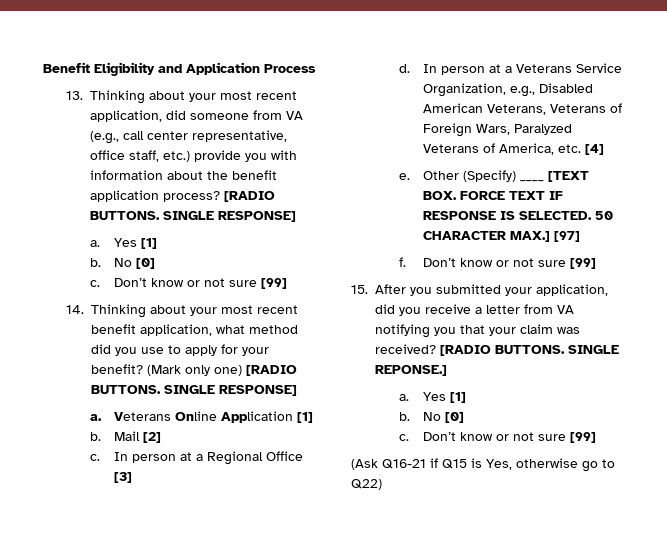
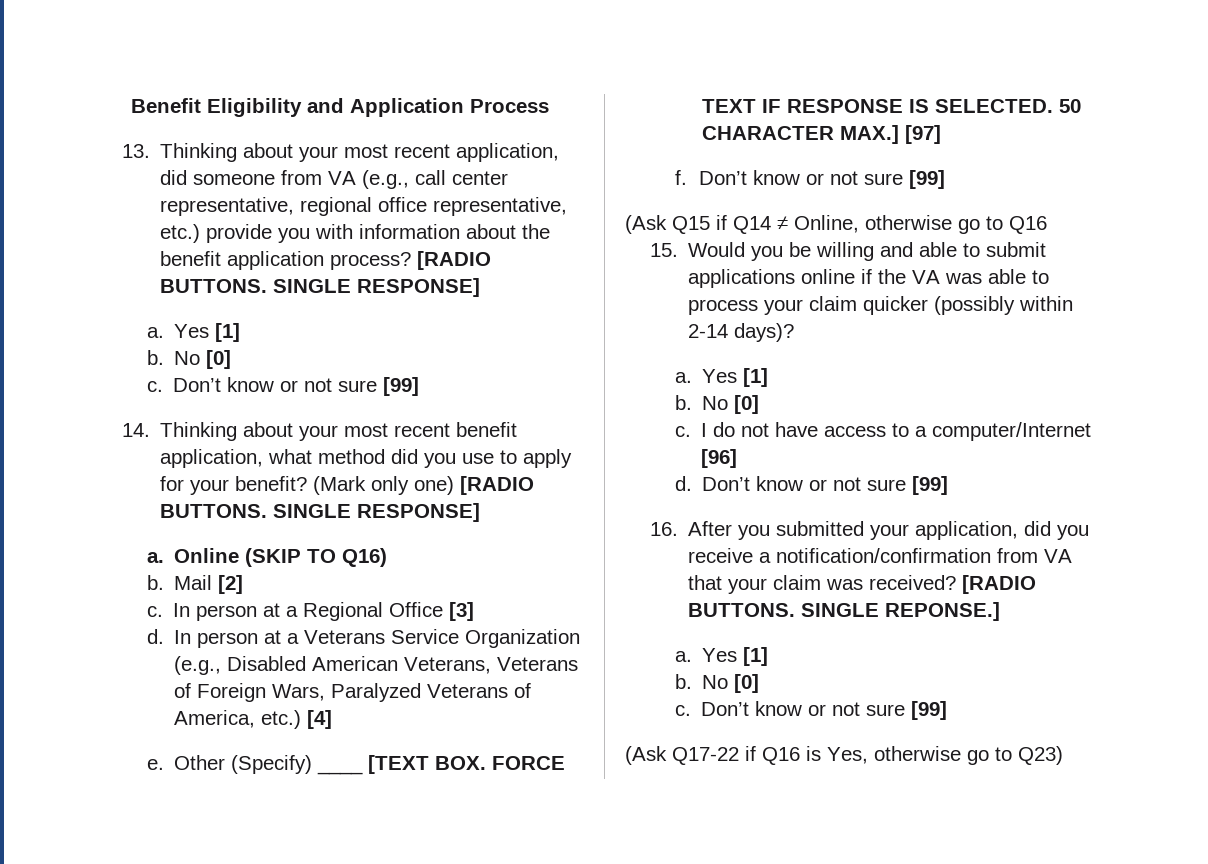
[89,150,159,162] office staff, -> [300,197,568,216] regional office representative,
[113,411,313,423] Veterans Online Application [1] -> [173,548,387,567] Online (SKIP TO Q16)
[422,83,535,97] Organization, e.g., -> [464,629,580,648] [173,656,221,675] Organization (e.g.,
[557,144,581,153] etc. -> [260,710,301,729] etc.)
[351,285,368,294] 15. -> [625,215,1047,234] [649,242,1047,261] [688,269,1050,288] [688,296,1074,315] [688,323,795,342] [674,368,768,387] [674,395,759,414] [674,422,1091,441] [700,449,737,468] [674,476,948,495] [649,522,678,536] (Ask Q15 if Q14 ≠ Online, otherwise go to Q16 // 15. Would you be willing and able to submit applications online if the VA was able to process your claim quicker (possibly within 2-14 days)? // a. Yes [1] // b. No [0] // c. I do not have access to a computer/Internet [96] // d. Don’t know or not sure [99] // 16.
[486,304,574,314] [375,324,456,338] letter from VA notifying you -> [776,548,1073,563] notification/confirmation from VA
[382,458,467,469] Q16-21 if Q15 -> [672,746,800,765] Q17-22 if Q16
[351,479,382,490] Q22) -> [1018,746,1063,765] Q23)

